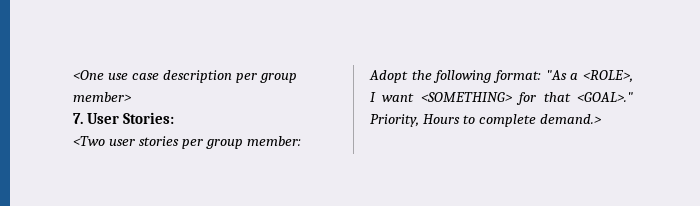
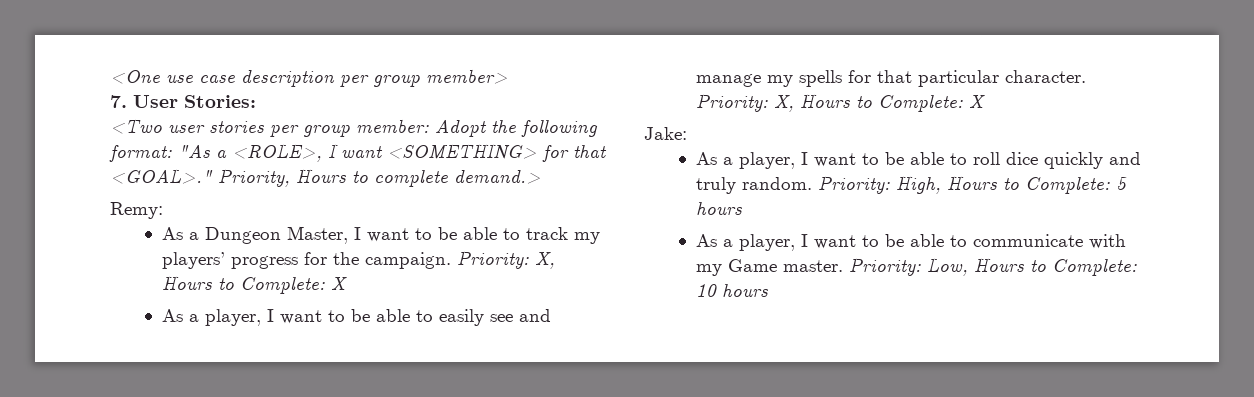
(601, 119) none -> [110,202,163,219] [162,226,601,244] [162,251,556,269] [162,276,348,294] [162,309,552,326] [696,70,1087,87] [696,94,986,112] [644,127,687,140] [696,152,1142,169] [696,176,1128,194] [696,202,743,215] [696,234,1127,251] [696,258,1138,276] [696,284,769,297] // Remy: // As a Dungeon Master, I want to be able to track my players’ progress for the campaign. Priority: X, Hours to Complete: X // As a player, I want to be able to easily see and manage my spells for that particular character. Priority: X, Hours to Complete: X // Jake: // As a player, I want to be able to roll dice quickly and truly random. Priority: High, Hours to Complete: 5 hours // As a player, I want to be able to communicate with my Game master. Priority: Low, Hours to Complete: 10 hours

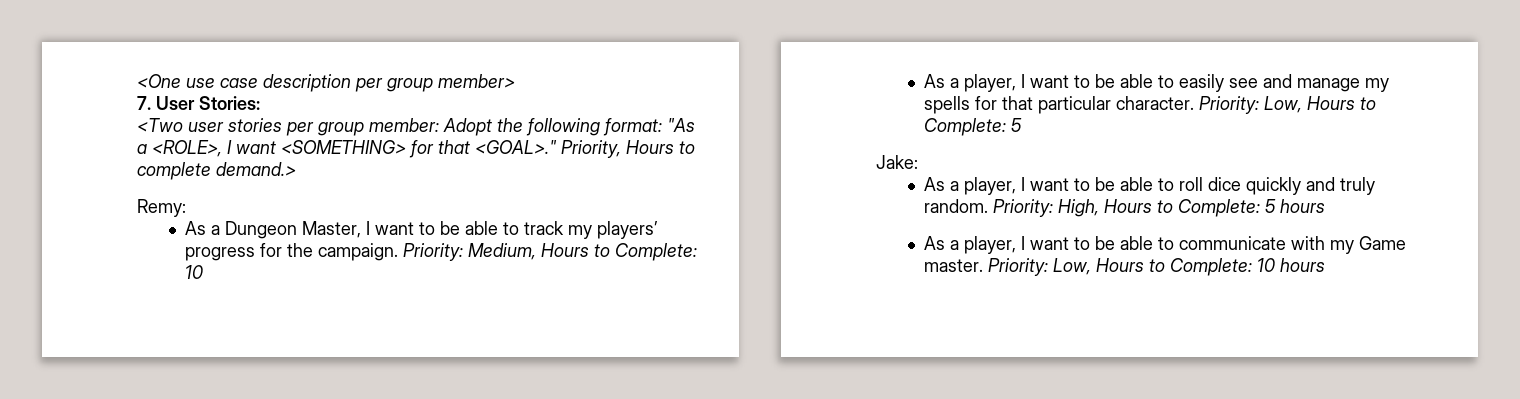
[535,252,556,269] [162,276,348,294] X, Hours to Complete: X -> [468,243,698,261] [185,265,205,279] Medium, Hours to Complete: 10
[774,94,986,112] X, Hours to Complete: X -> [1264,96,1377,113] [924,118,1023,136] Low, Hours to Complete: 5

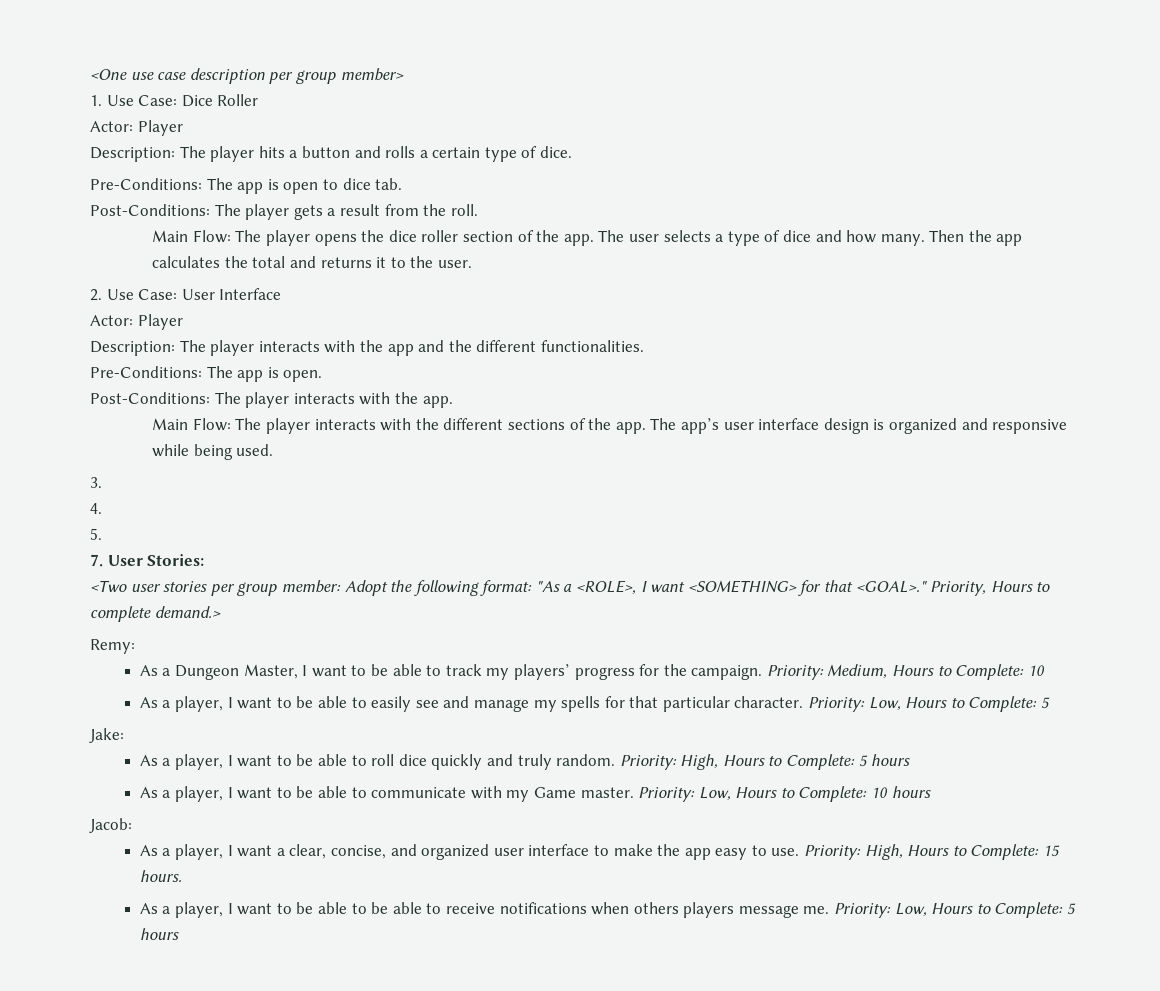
(515, 81) none -> [90,94,259,107] [90,120,183,136] [90,146,573,162] [90,178,403,194] [90,204,478,220] [152,230,1023,246] [152,256,473,268] [90,288,282,301] [90,314,183,330] [90,340,644,356] [90,366,323,382] [90,392,453,408] [152,418,1068,434] [152,444,274,460] [90,477,102,488] [90,503,102,514] [90,528,102,540] // 1. Use Case: Dice Roller // Actor: Player // Description: The player hits a button and rolls a certain type of dice. // Pre-Conditions: The app is open to dice tab. // Post-Conditions: The player gets a result from the roll. // Main Flow: The player opens the dice roller section of the app. The user selects a type of dice and how many. Then the app calculates the total and returns it to the user. // 2. Use Case: User Interface // Actor: Player // Description: The player interacts with the app and the different functionalities. // Pre-Conditions: The app is open. // Post-Conditions: The player interacts with the app. // Main Flow: The player interacts with the different sections of the app. The app’s user interface design is organized and responsive while being used. // 3. // 4. // 5.
(1326, 265) none -> [89,818,132,833] [139,844,1061,860] [139,870,182,882] [139,902,1077,918] [139,928,179,940] // Jacob: // As a player, I want a clear, concise, and organized user interface to make the app easy to use. Priority: High, Hours to Complete: 15 hours. // As a player, I want to be able to be able to receive notifications when others players message me. Priority: Low, Hours to Complete: 5 hours

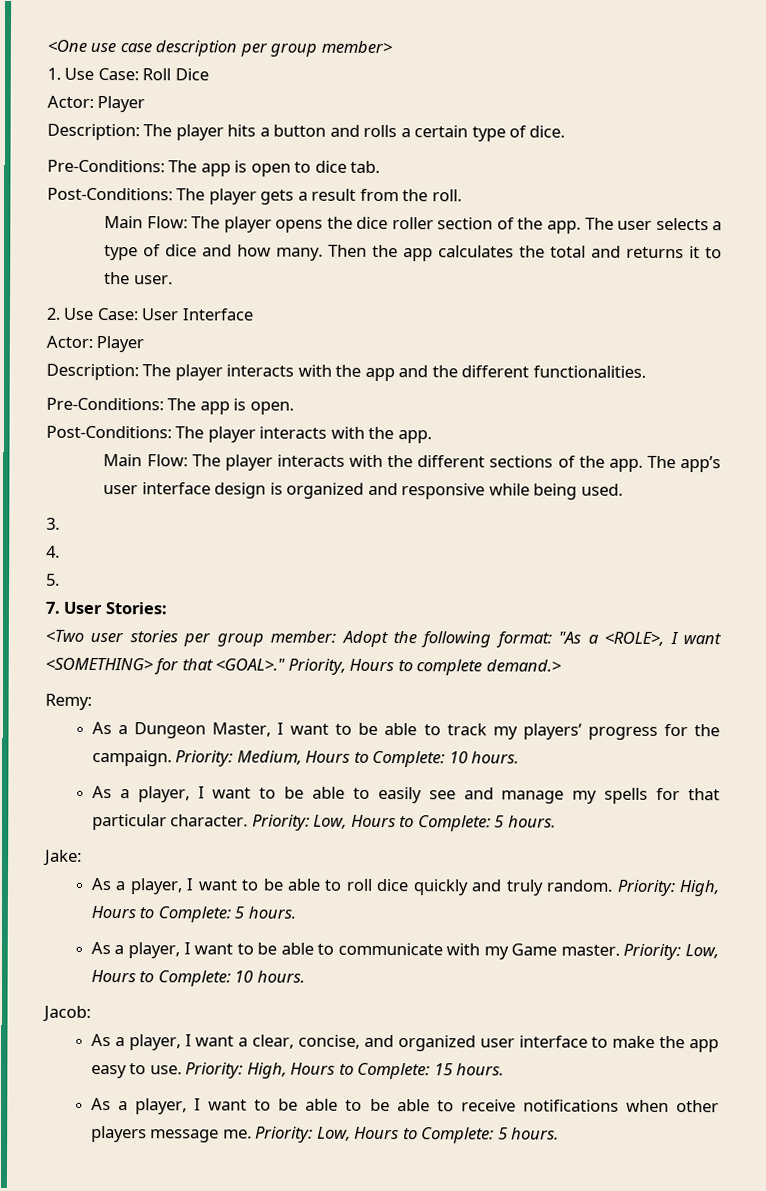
(178, 100) none -> [142,68,172,81] Roll
[217,94,259,106] Roller -> (209, 74) none
(1045, 670) none -> [471,751,520,764] hours.
(1051, 703) none -> [507,815,556,828] hours.
[871,754,911,766] hours -> [247,906,296,919] hours.
[891,786,931,798] hours -> [256,970,305,983] hours.
[633,902,679,914] others -> [676,1100,720,1113] other
[139,928,179,940] hours -> [510,1127,559,1140] hours.

